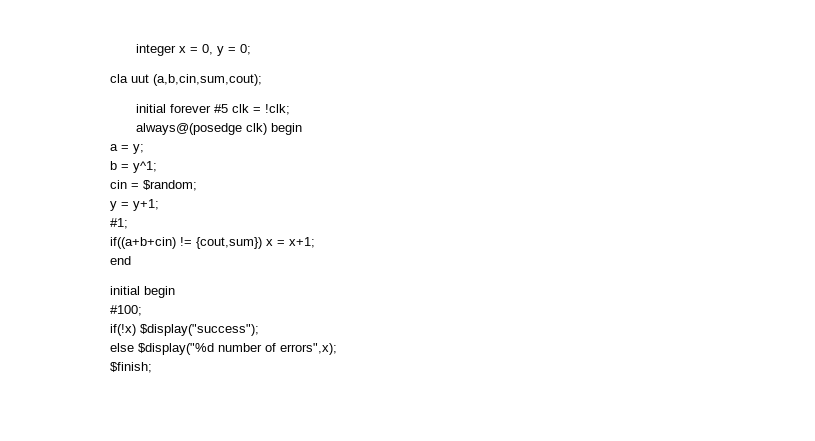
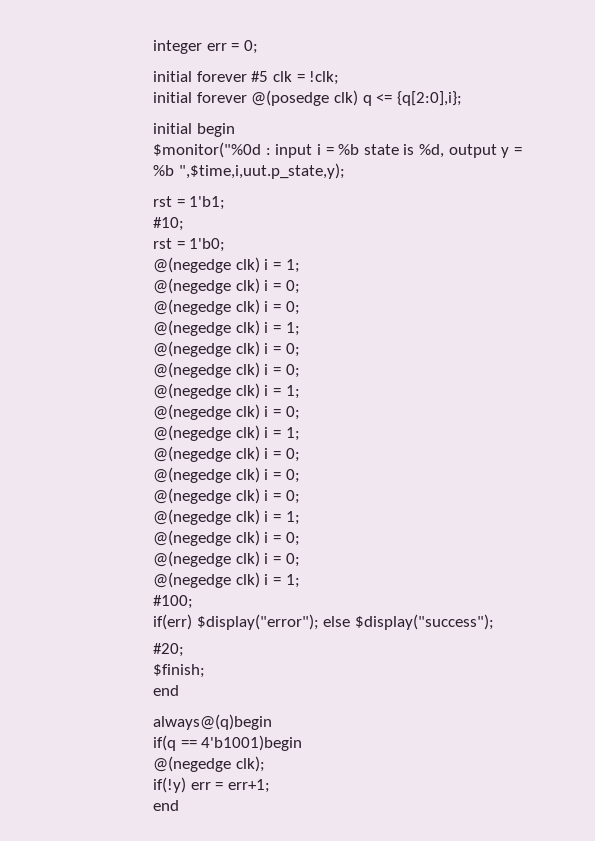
[179,44,252,56] [110,74,263,86] x = 0, y = 0; // cla uut (a,b,cin,sum,cout); -> [206,40,259,54] err = 0;
[136,123,303,135] [110,144,145,154] [110,161,158,173] [110,180,198,191] [110,199,160,211] [110,218,129,229] [110,237,316,249] [110,256,132,265] [110,286,176,298] [110,305,143,316] [110,324,260,336] [110,343,338,355] [110,362,153,373] always@(posedge clk) begin // a = y; // b = y^1; // cin = $random; // y = y+1; // #1; // if((a+b+cin) != {cout,sum}) x = x+1; // end // initial begin // #100; // if(!x) $display("success"); // else $display("%d number of errors",x); // $finish; -> [153,90,462,106] [153,123,235,137] [153,142,522,158] [153,163,345,179] [153,196,226,210] [153,217,185,231] [153,238,226,252] [153,257,300,273] [153,278,300,294] [153,299,300,315] [153,320,300,336] [153,341,300,357] [153,362,300,378] [153,383,300,399] [153,404,300,420] [153,425,300,441] [153,446,300,462] [153,467,300,483] [153,488,300,504] [153,509,300,525] [153,530,300,546] [153,551,300,567] [153,572,300,588] [153,595,194,609] [153,614,495,630] [153,643,185,657] [153,664,206,678] [153,685,180,696] [153,714,273,730] [153,735,303,751] [153,756,265,772] [153,777,271,793] [153,800,180,811] initial forever @(posedge clk) q <= {q[2:0],i}; // initial begin // $monitor("%0d : input i = %b state is %d, output y = %b ",$time,i,uut.p_state,y); // rst = 1'b1; // #10; // rst = 1'b0; // @(negedge clk) i = 1; // @(negedge clk) i = 0; // @(negedge clk) i = 0; // @(negedge clk) i = 1; // @(negedge clk) i = 0; // @(negedge clk) i = 0; // @(negedge clk) i = 1; // @(negedge clk) i = 0; // @(negedge clk) i = 1; // @(negedge clk) i = 0; // @(negedge clk) i = 0; // @(negedge clk) i = 0; // @(negedge clk) i = 1; // @(negedge clk) i = 0; // @(negedge clk) i = 0; // @(negedge clk) i = 1; // #100; // if(err) $display("error"); else $display("success"); // #20; // $finish; // end // always@(q)begin // if(q == 4'b1001)begin // @(negedge clk); // if(!y) err = err+1; // end

